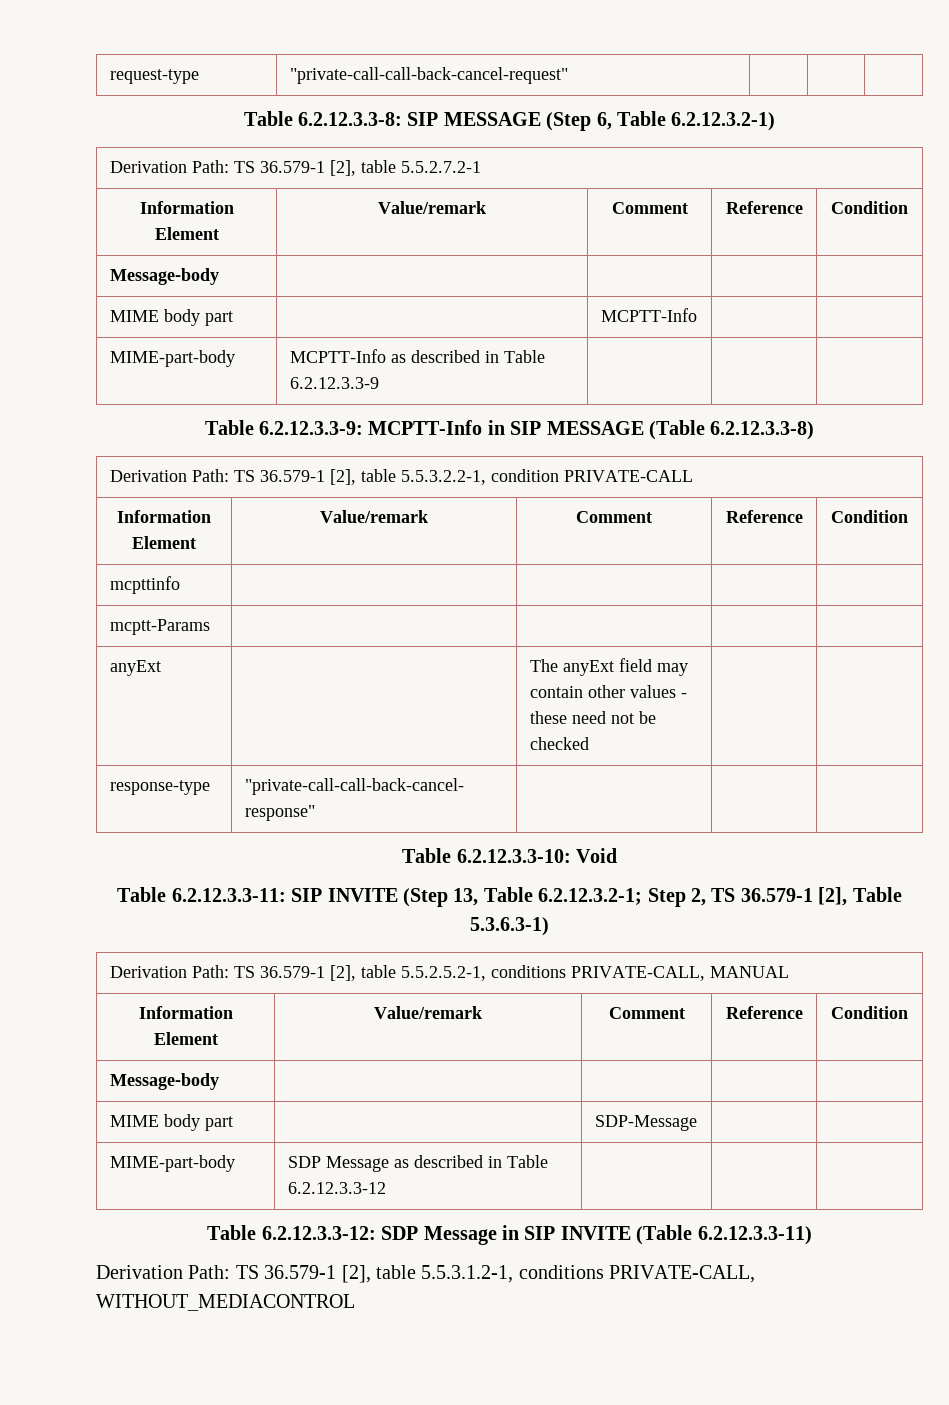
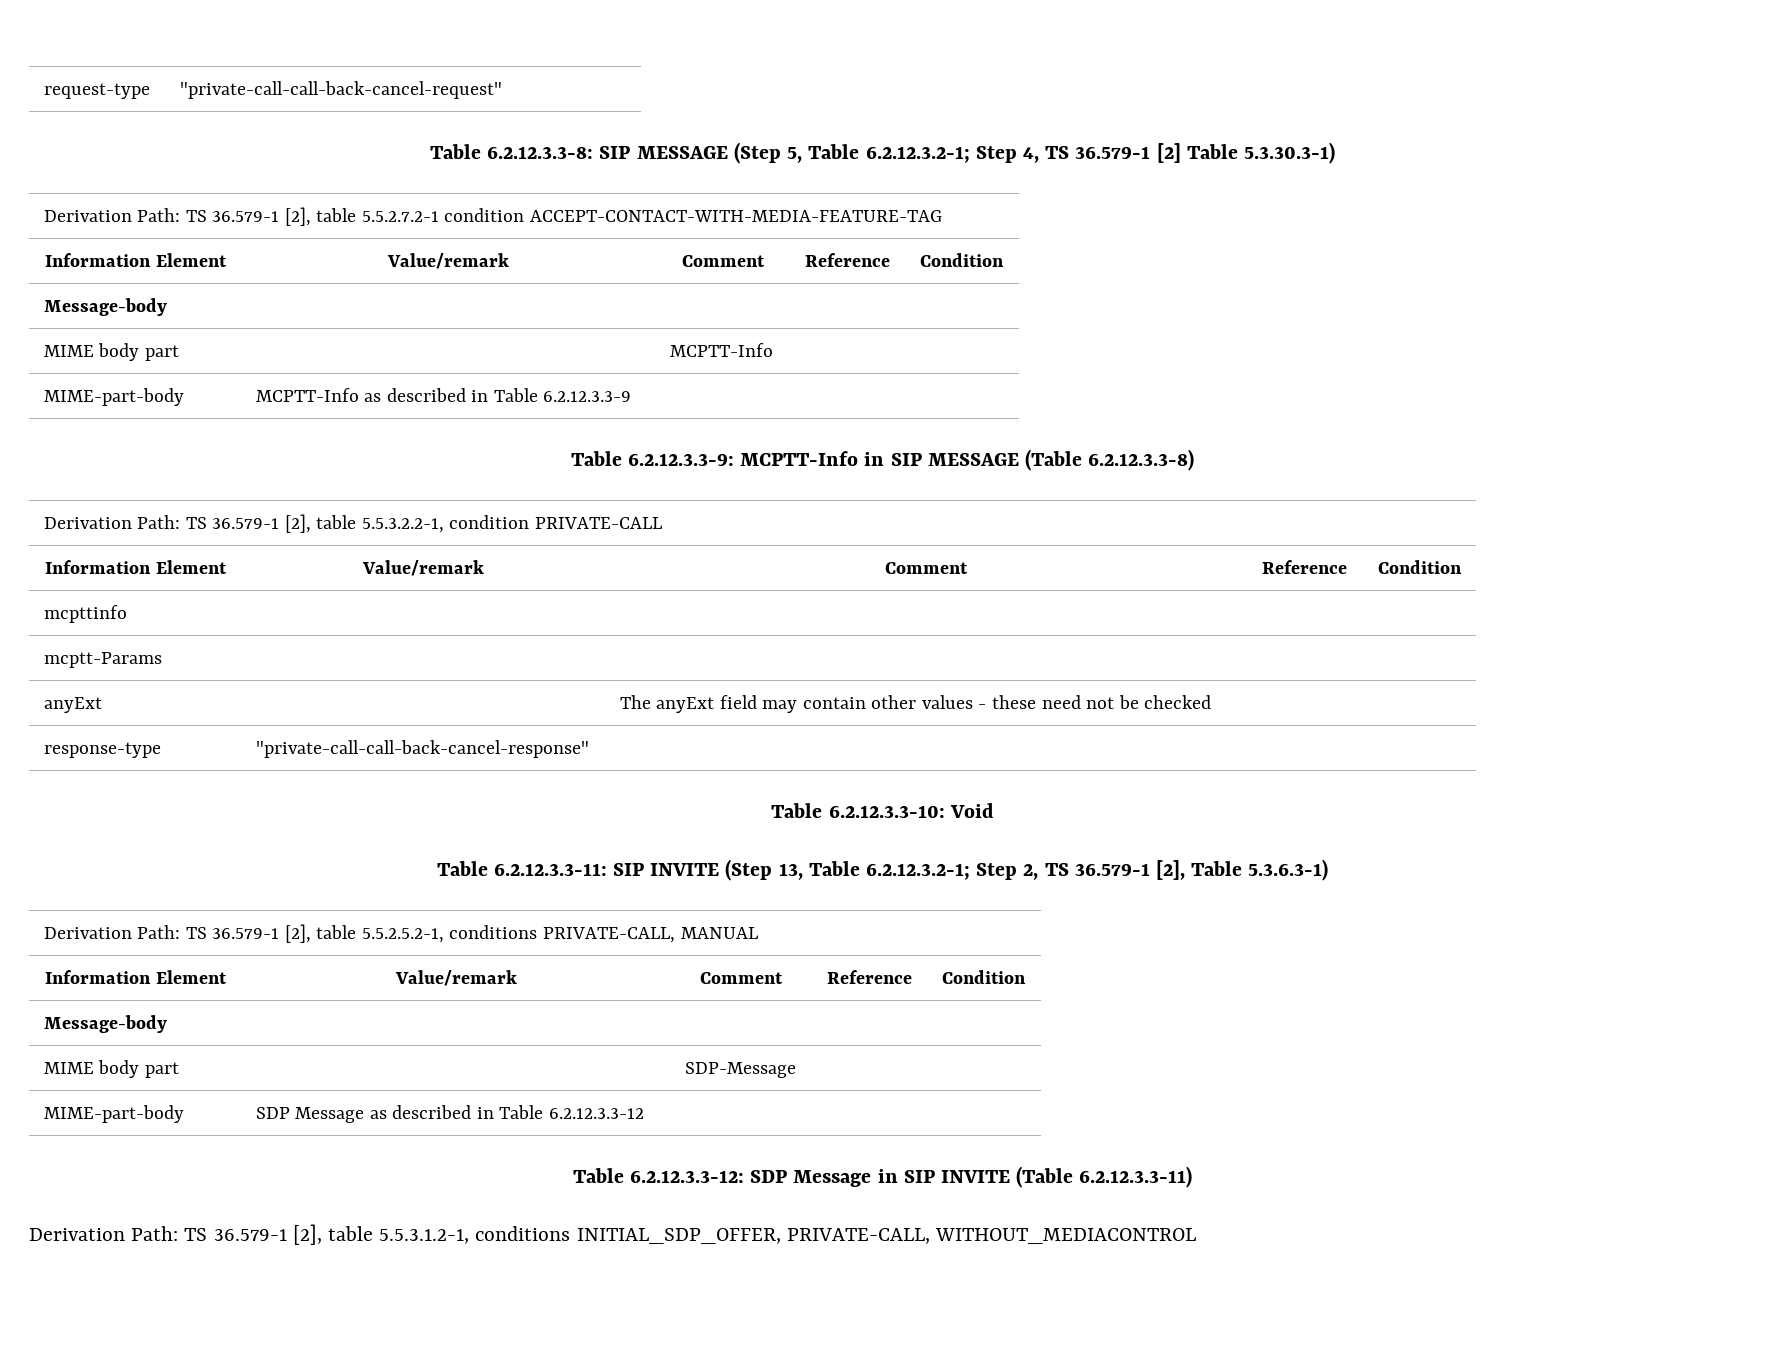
[596,111,776,131] 6, Table 6.2.12.3.2-1) -> [787,142,1335,164] 5, Table 6.2.12.3.2-1; Step 4, TS 36.579-1 [2] Table 5.3.30.3-1)
(481, 167) none -> [444,208,943,222] condition ACCEPT-CONTACT-WITH-MEDIA-FEATURE-TAG
(604, 1272) none -> [576,1228,781,1244] INITIAL_SDP_OFFER,

